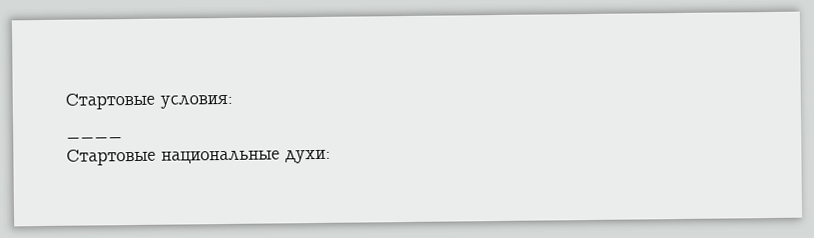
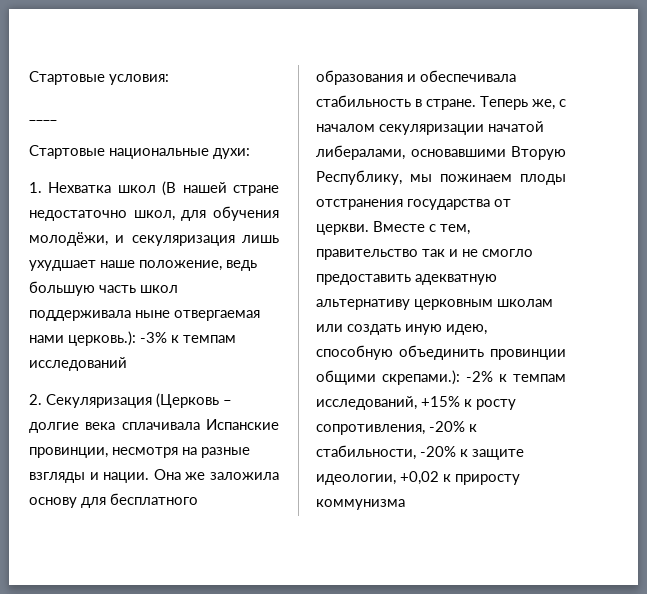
(331, 156) none -> [29,181,279,196] [29,206,279,221] [29,232,279,246] [29,260,257,271] [29,281,178,296] [29,310,260,321] [29,331,236,346] [29,357,127,371] [29,393,232,408] [29,419,279,433] [29,447,250,458] [29,469,279,483] [29,493,198,508] [316,70,516,85] [316,95,566,110] [316,121,544,135] [316,145,566,160] [316,170,566,185] [316,199,511,210] [316,221,470,235] [316,249,533,260] [316,274,497,285] [316,299,553,310] [316,324,487,335] [316,345,566,360] [316,370,566,385] [316,396,516,410] [316,421,477,435] [316,445,524,460] [316,471,520,485] [316,499,405,510] // 1. Нехватка школ (В нашей стране недостаточно школ, для обучения молодёжи, и секуляризация лишь ухудшает наше положение, ведь большую часть школ поддерживала ныне отвергаемая нами церковь.): -3% к темпам исследований // 2. Секуляризация (Церковь – долгие века сплачивала Испанские провинции, несмотря на разные взгляды и нации. Она же заложила основу для бесплатного образования и обеспечивала стабильность в стране. Теперь же, с началом секуляризации начатой либералами, основавшими Вторую Республику, мы пожинаем плоды отстранения государства от церкви. Вместе с тем, правительство так и не смогло предоставить адекватную альтернативу церковным школам или создать иную идею, способную объединить провинции общими скрепами.): -2% к темпам исследований, +15% к росту сопротивления, -20% к стабильности, -20% к защите идеологии, +0,02 к приросту коммунизма

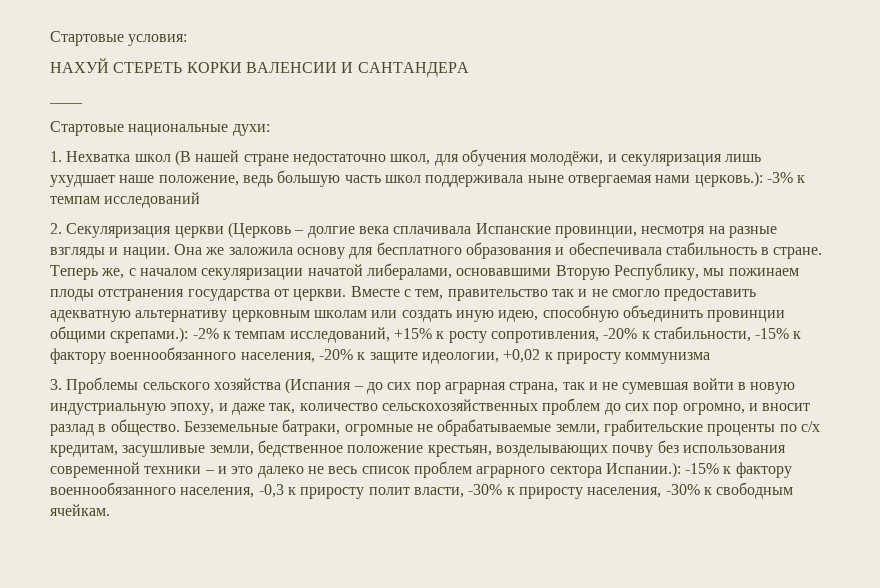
(169, 79) none -> [50,58,469,77] // НАХУЙ СТЕРЕТЬ КОРКИ ВАЛЕНСИИ И САНТАНДЕРА
(152, 401) none -> [174,226,224,238] церкви
(416, 452) none -> [755,328,802,339] [50,347,315,364] -15% к фактору военнообязанного населения,
(405, 504) none -> [50,377,796,394] [50,398,811,415] [50,419,820,436] [50,440,786,457] [50,461,792,478] [50,482,794,499] [50,504,110,516] // 3. Проблемы сельского хозяйства (Испания – до сих пор аграрная страна, так и не сумевшая войти в новую индустриальную эпоху, и даже так, количество сельскохозяйственных проблем до сих пор огромно, и вносит разлад в общество. Безземельные батраки, огромные не обрабатываемые земли, грабительские проценты по с/х кредитам, засушливые земли, бедственное положение крестьян, возделывающих почву без использования современной техники – и это далеко не весь список проблем аграрного сектора Испании.): -15% к фактору военнообязанного населения, -0,3 к приросту полит власти, -30% к приросту населения, -30% к свободным ячейкам.

